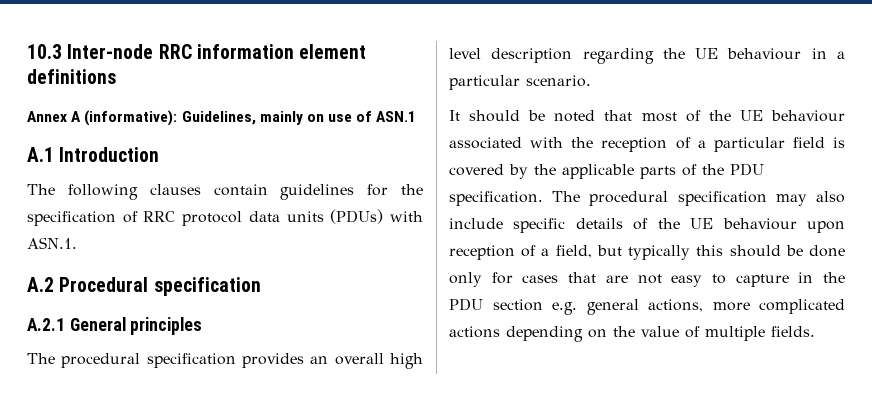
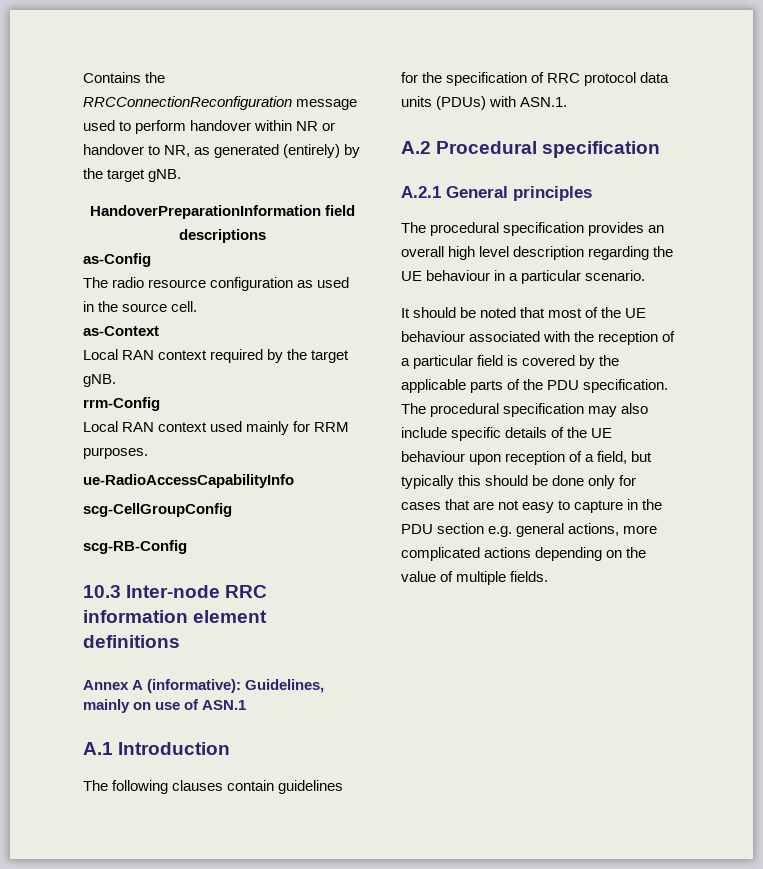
(27, 51) none -> [83,72,166,83] [83,96,358,110] [83,120,336,134] [83,144,361,158] [83,168,182,182] [89,205,356,219] [179,229,266,243] [83,253,151,267] [83,277,350,291] [83,301,198,312] [83,326,159,336] [83,349,350,363] [83,374,116,387] [83,397,160,411] [83,421,350,435] [83,447,148,459] [83,474,294,488] [83,503,232,517] [83,540,187,554] Contains the RRCConnectionReconfiguration message used to perform handover within NR or handover to NR, as generated (entirely) by the target gNB. // HandoverPreparationInformation field descriptions // as-Config // The radio resource configuration as used in the source cell. // as-Context // Local RAN context required by the target gNB. // rrm-Config // Local RAN context used mainly for RRM purposes. // ue-RadioAccessCapabilityInfo // scg-CellGroupConfig // scg-RB-Config //

